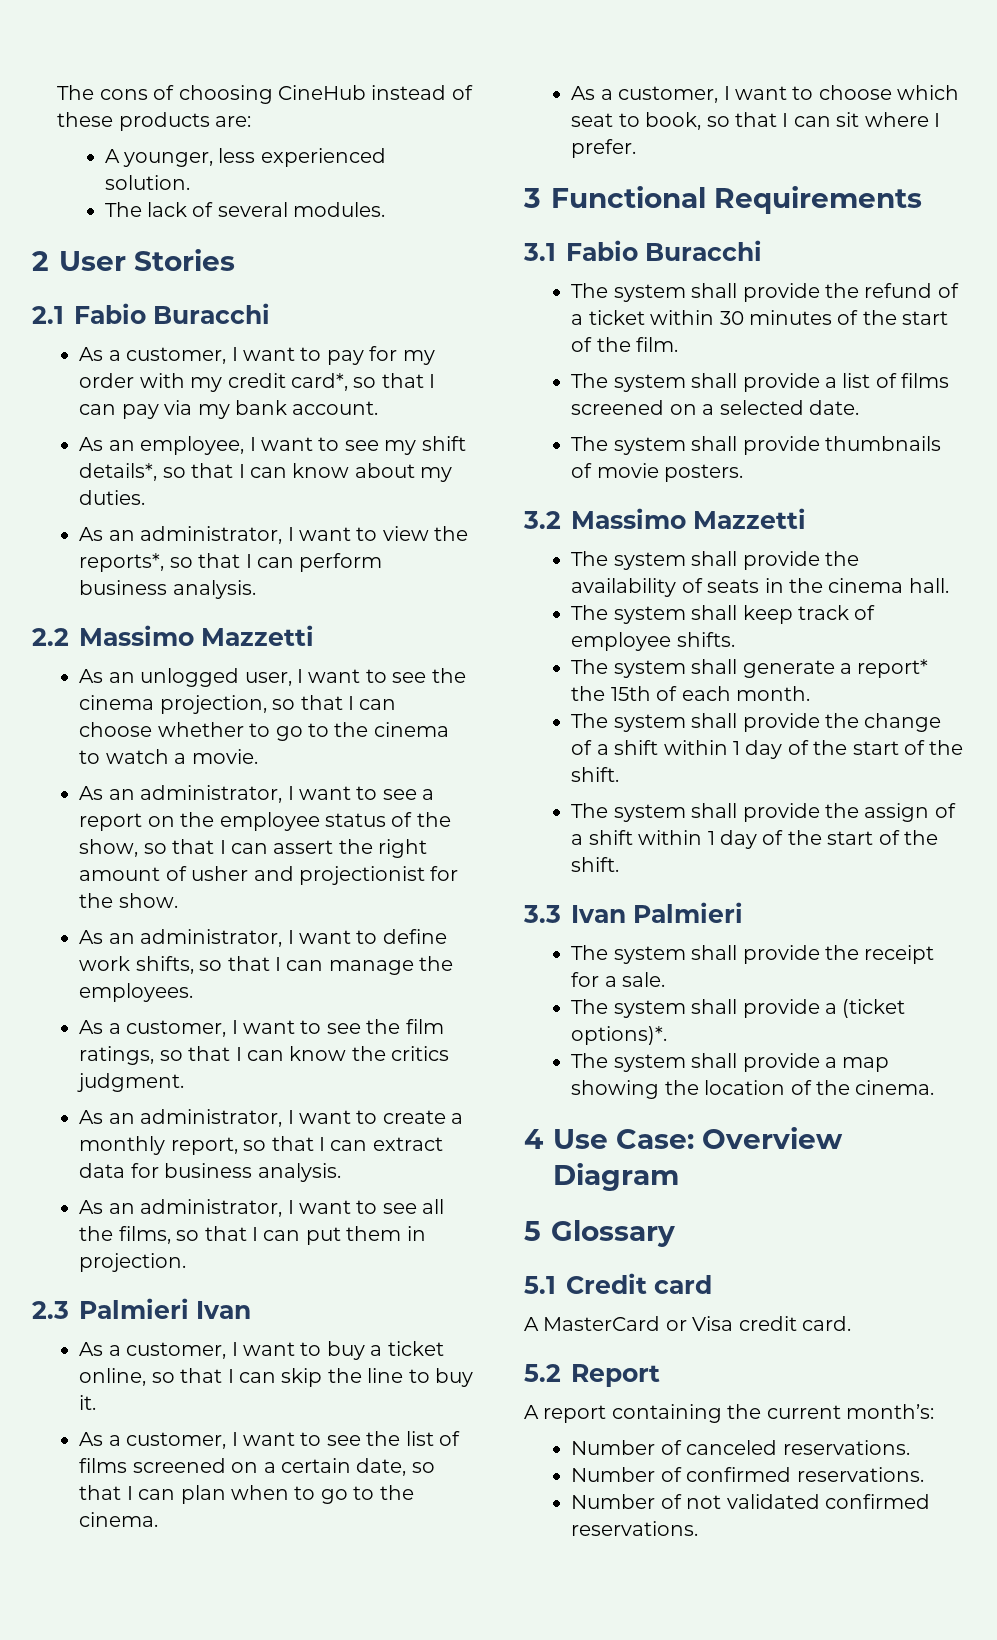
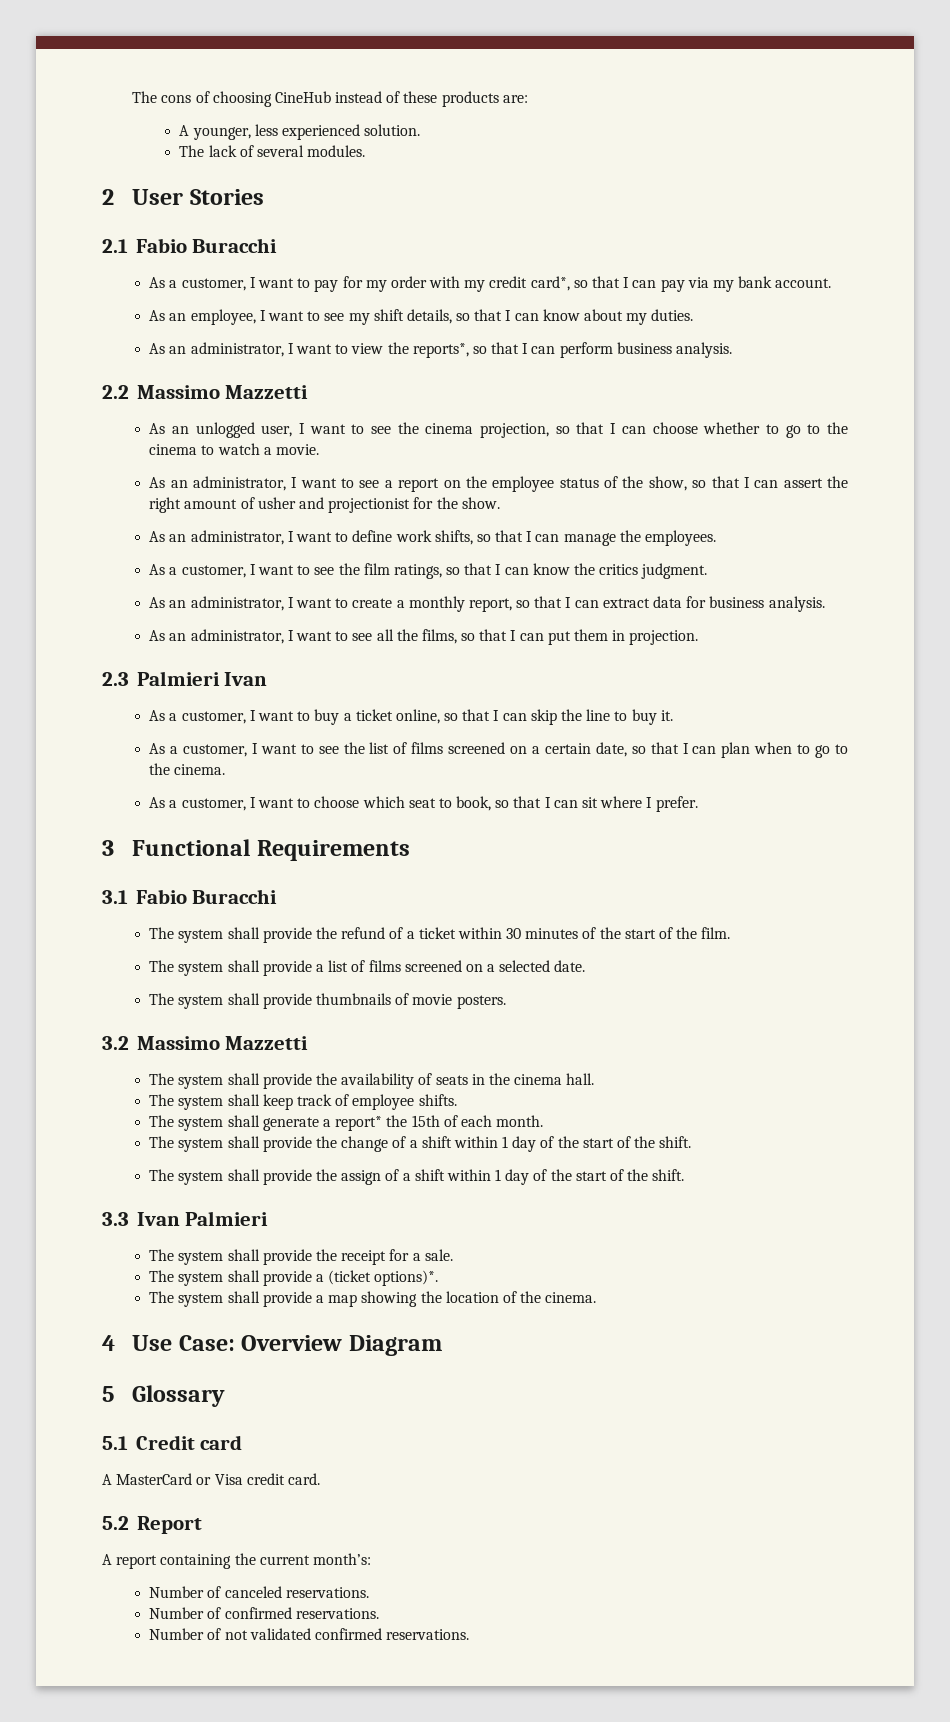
[79,463,158,481] details*, -> [406,309,452,324] details,

